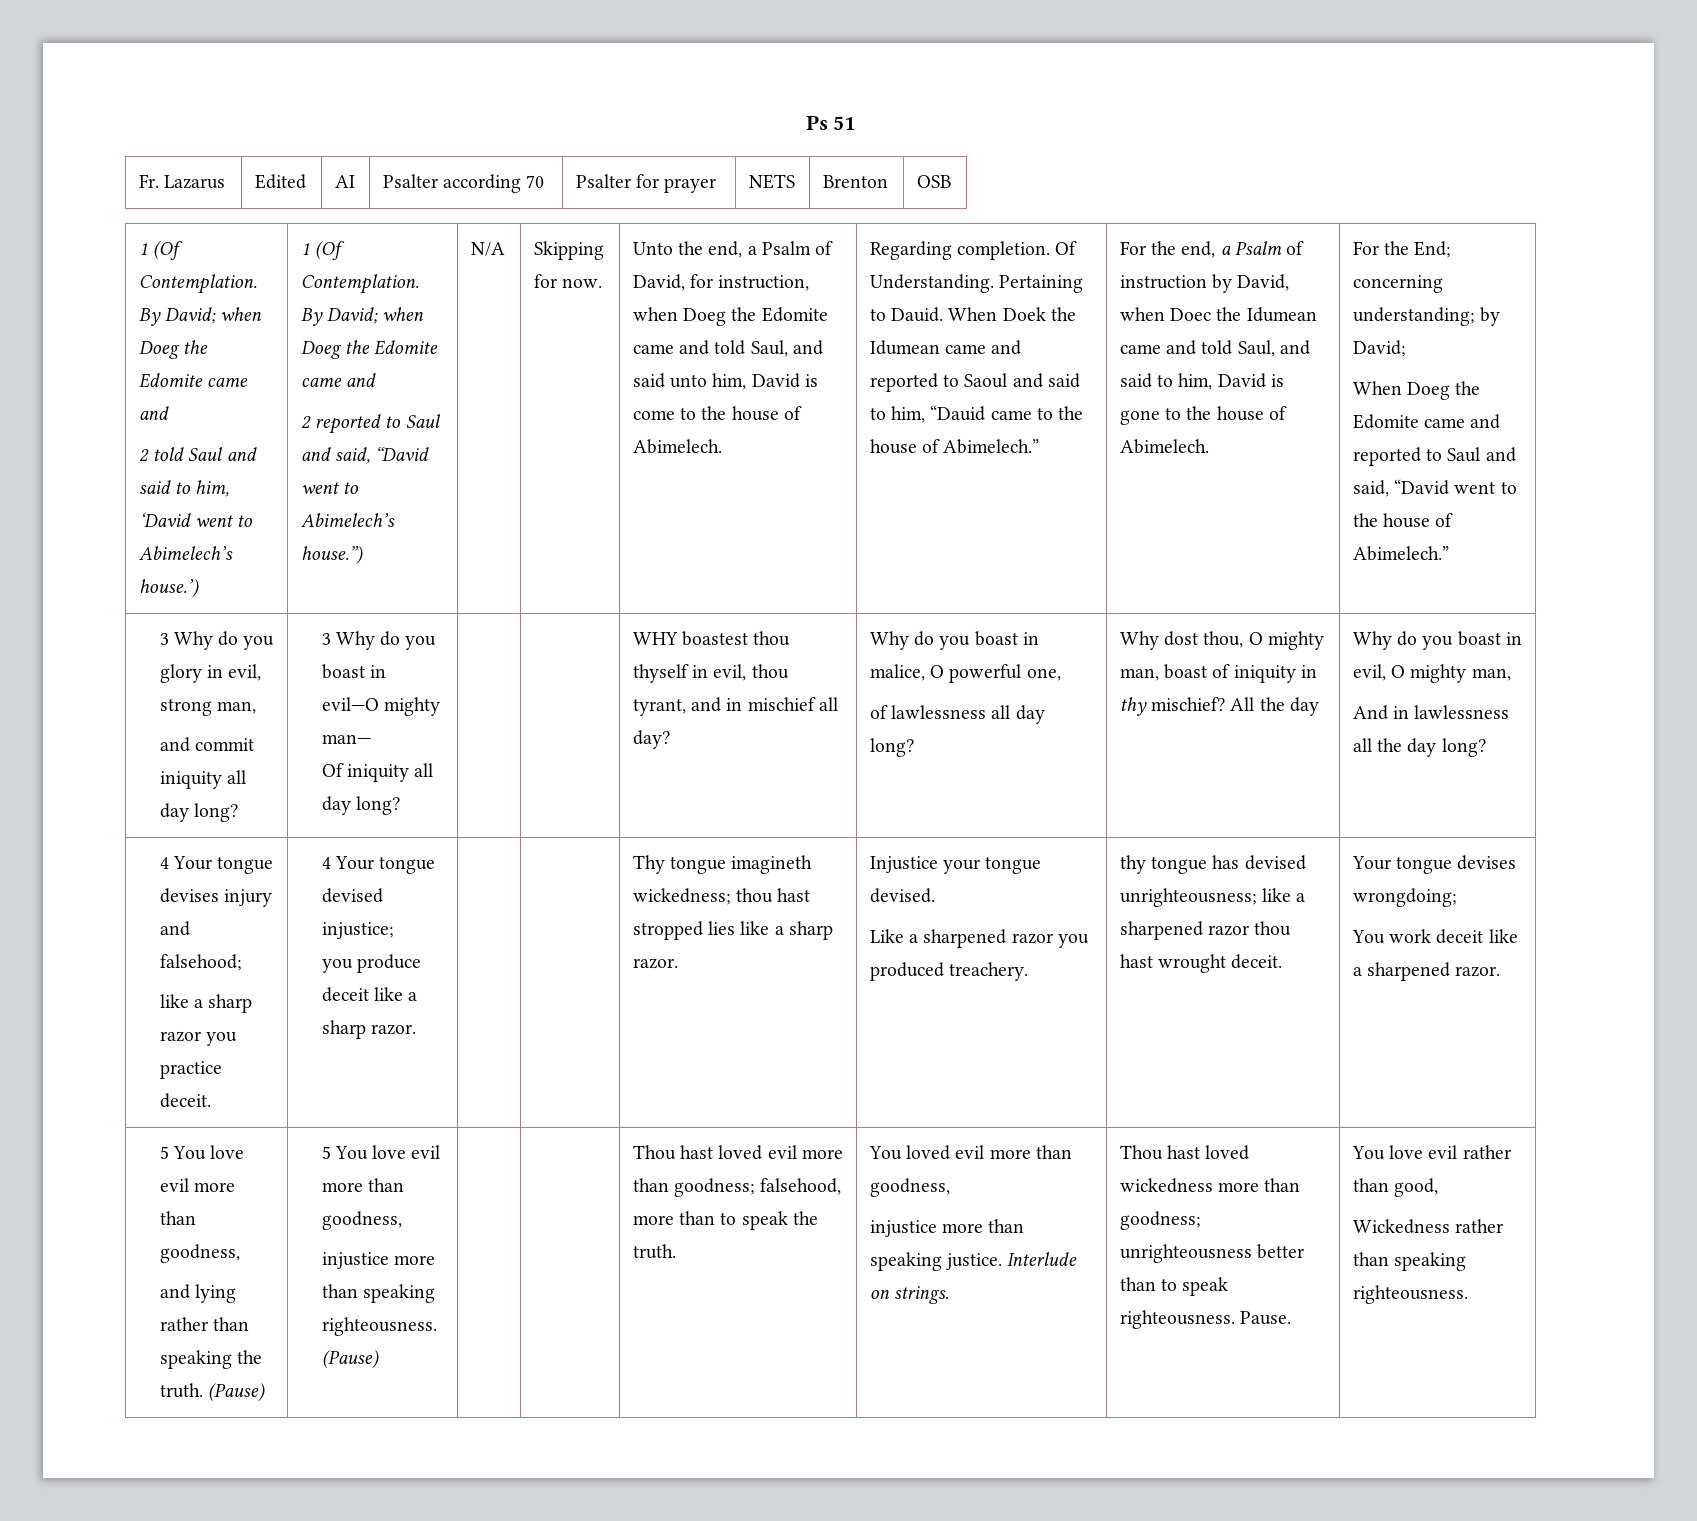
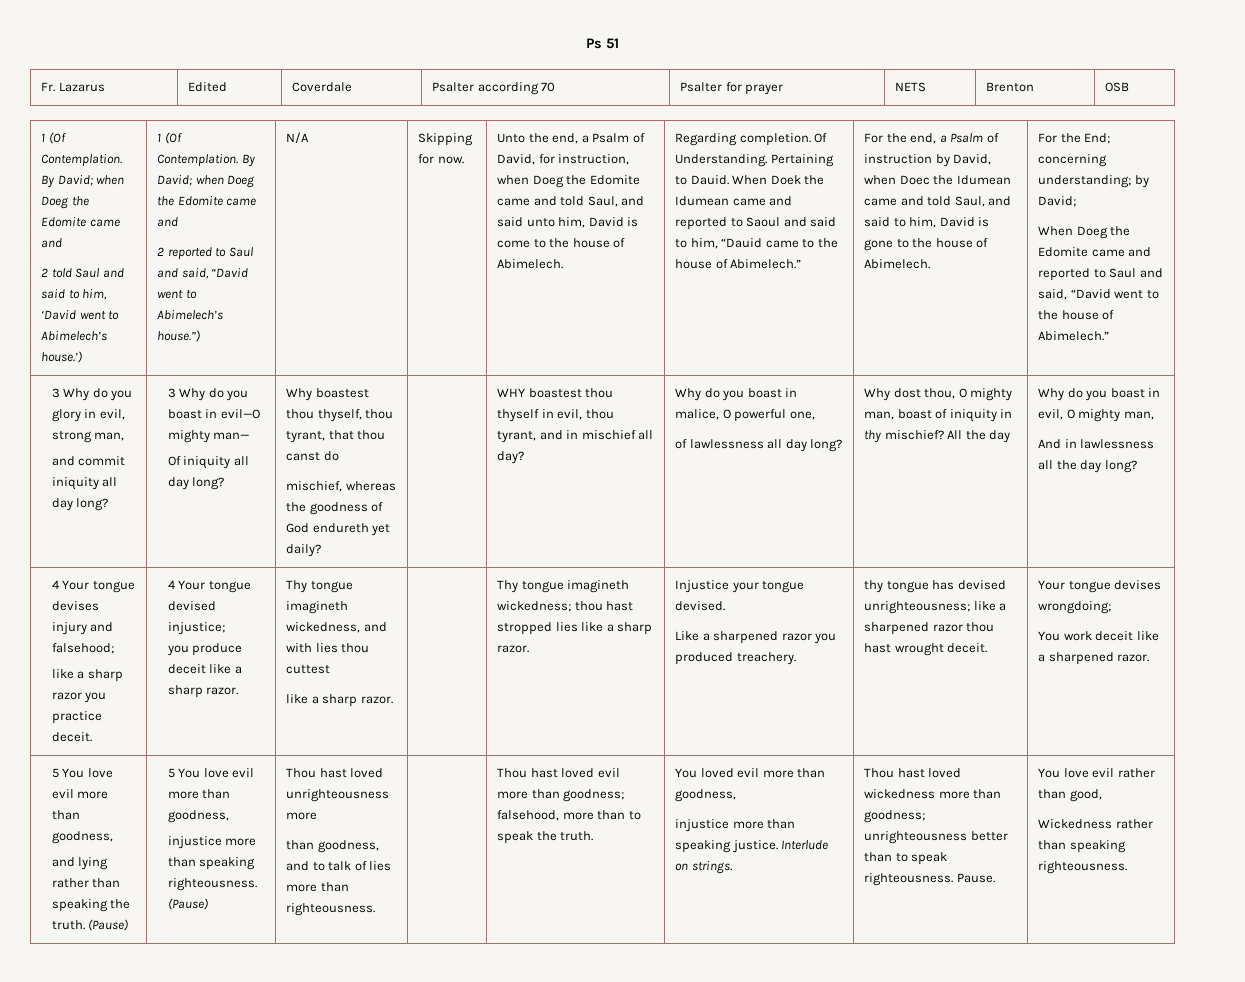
[334,175,355,188] AI -> [292,82,353,92] Coverdale
(400, 805) none -> [286,388,369,401] [286,409,394,422] [286,430,386,443] [286,451,339,461] [286,481,396,492] [286,502,384,515] [286,523,391,536] [286,544,322,557] Why boastest thou thyself, thou tyrant, that thou canst do // mischief, whereas the goodness of God endureth yet daily?
(416, 1029) none -> [286,580,353,593] [286,601,349,614] [286,622,387,633] [286,643,370,653] [286,665,331,674] [286,694,393,707] Thy tongue imagineth wickedness, and with lies thou cuttest // like a sharp razor.
(379, 1359) none -> [286,768,384,778] [286,789,390,802] [286,812,318,820] [286,840,379,853] [286,861,392,871] [286,882,349,892] [286,903,376,916] Thou hast loved unrighteousness more // than goodness, and to talk of lies more than righteousness.

